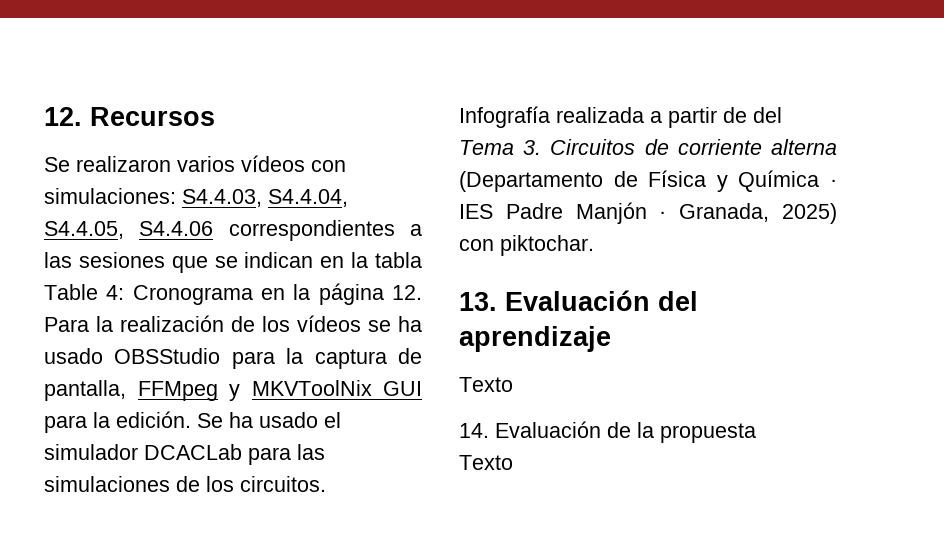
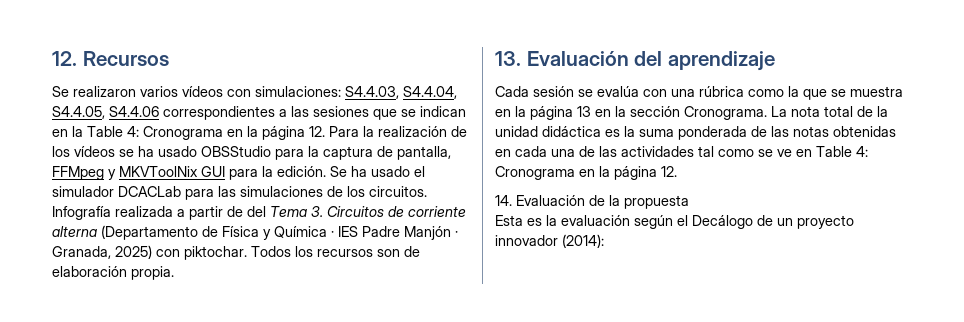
[374,252,422,268] tabla -> (83, 131) none
[459,290,698,311] [459,326,611,352] [459,377,513,392] // 13. Evaluación del aprendizaje // Texto -> [251,246,420,257] [52,266,174,280] [495,51,775,71] [495,86,903,100] [495,106,888,120] [495,126,896,140] [495,146,868,157] [495,166,677,180] Todos los recursos son de elaboración propia. // 13. Evaluación del aprendizaje // Cada sesión se evalúa con una rúbrica como la que se muestra en la página 13 en la sección Cronograma. La nota total de la unidad didáctica es la suma ponderada de las notas obtenidas en cada una de las actividades tal como se ve en Table 4: Cronograma en la página 12.
[459,455,513,470] Texto -> [495,215,854,229] [495,234,604,248] Esta es la evaluación según el Decálogo de un proyecto innovador (2014):

